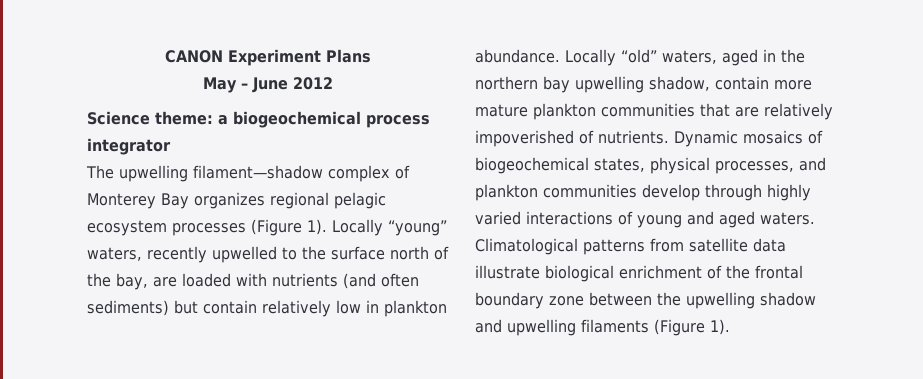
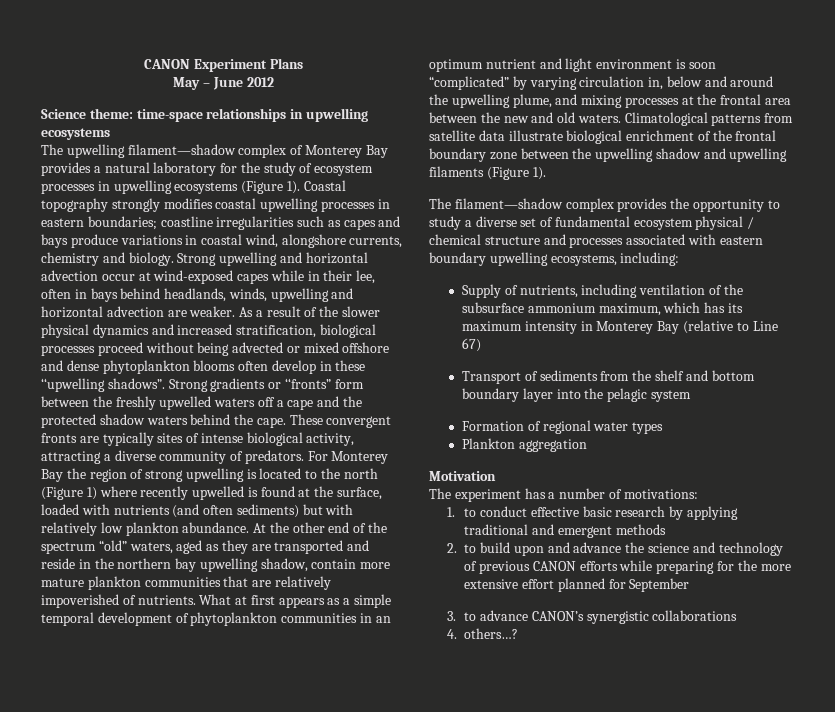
[218,111,430,128] [87,138,171,155] a biogeochemical process integrator -> [136,108,368,122] [41,128,110,140] time-space relationships in upwelling ecosystems
[194,192,386,209] [87,219,447,236] [87,246,449,263] [87,273,177,290] organizes regional pelagic ecosystem processes (Figure 1). Locally “young” waters, recently upwelled to the surface north of the bay, are -> [41,162,374,176] [41,180,346,194] [41,198,390,212] [41,216,401,230] [41,234,403,248] [41,252,368,266] [41,270,376,284] [41,288,354,302] [41,306,381,318] [41,324,376,338] [41,342,390,356] [41,360,366,374] [41,378,364,392] [41,396,363,410] [41,414,392,428] [41,432,355,446] [41,450,389,464] [41,468,378,482] [41,486,383,500] provides a natural laboratory for the study of ecosystem processes in upwelling ecosystems (Figure 1). Coastal topography strongly modifies coastal upwelling processes in eastern boundaries; coastline irregularities such as capes and bays produce variations in coastal wind, alongshore currents, chemistry and biology. Strong upwelling and horizontal advection occur at wind-exposed capes while in their lee, often in bays behind headlands, winds, upwelling and horizontal advection are weaker. As a result of the slower physical dynamics and increased stratification, biological processes proceed without being advected or mixed offshore and dense phytoplankton blooms often develop in these ‘‘upwelling shadows”. Strong gradients or ‘‘fronts” form between the freshly upwelled waters off a cape and the protected shadow waters behind the cape. These convergent fronts are typically sites of intense biological activity, attracting a diverse community of predators. For Monterey Bay the region of strong upwelling is located to the north (Figure 1) where recently upwelled is found at the surface,
[203,300,257,314] contain -> [325,504,354,515] with
[366,300,379,313] in -> (123, 527) none
[565,49,758,66] Locally “old” waters, aged -> [253,522,388,533] [41,540,370,554] [41,558,75,569] At the other end of the spectrum “old” waters, aged as they are transported and reside
[674,130,823,147] [475,157,826,174] [475,184,811,201] [475,211,755,228] Dynamic mosaics of biogeochemical states, physical processes, and plankton communities develop through highly varied interactions of young and aged -> [199,594,392,608] [41,612,391,626] [429,58,716,72] [429,76,774,90] [429,94,792,108] [429,112,576,123] What at first appears as a simple temporal development of phytoplankton communities in an optimum nutrient and light environment is soon “complicated” by varying circulation in, below and around the upwelling plume, and mixing processes at the frontal area between the new and old
(730, 327) none -> [429,198,780,212] [429,216,755,230] [429,234,763,248] [429,252,680,266] [462,284,743,298] [462,302,743,316] [462,320,778,334] [462,338,482,352] [462,370,755,384] [462,388,691,402] [462,420,664,434] [462,438,587,452] [429,471,496,481] [429,488,698,502] [446,506,739,520] [464,524,666,538] [446,542,783,556] [464,560,791,574] [464,578,690,592] [446,610,738,624] [446,628,519,639] // The filament—shadow complex provides the opportunity to study a diverse set of fundamental ecosystem physical / chemical structure and processes associated with eastern boundary upwelling ecosystems, including: // Supply of nutrients, including ventilation of the subsurface ammonium maximum, which has its maximum intensity in Monterey Bay (relative to Line 67) // Transport of sediments from the shelf and bottom boundary layer into the pelagic system // Formation of regional water types // Plankton aggregation // Motivation // The experiment has a number of motivations: // 1. to conduct effective basic research by applying traditional and emergent methods // 2. to build upon and advance the science and technology of previous CANON efforts while preparing for the more extensive effort planned for September // 3. to advance CANON’s synergistic collaborations // 4. others…?

